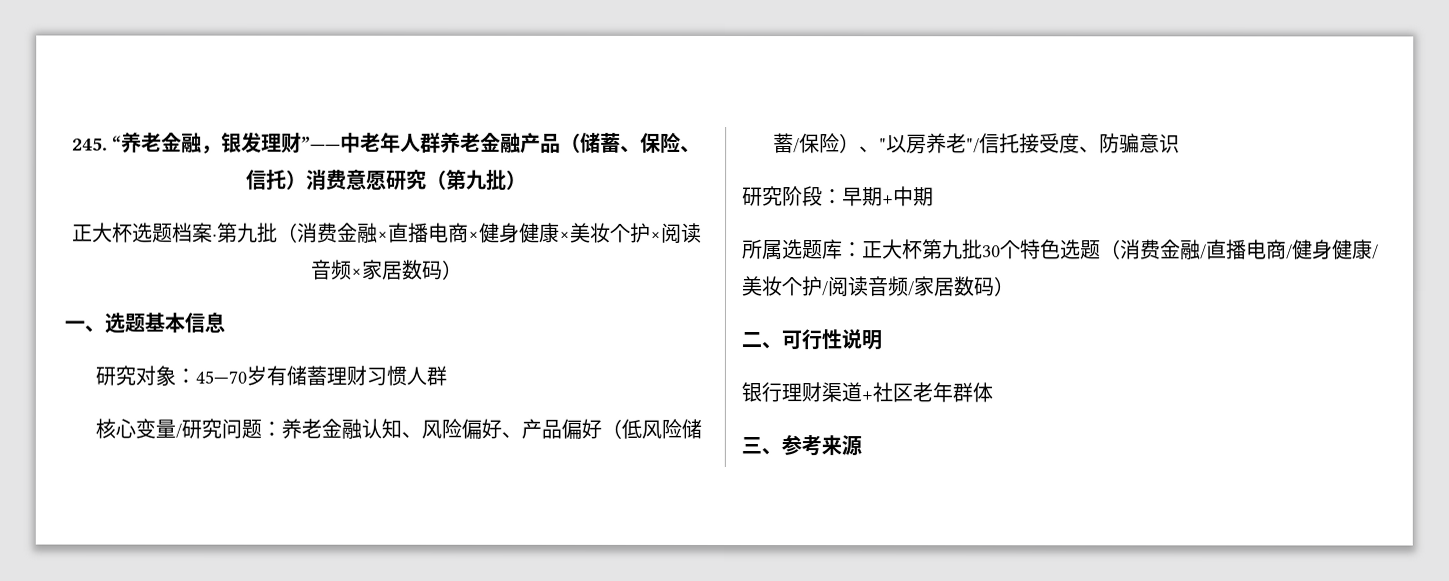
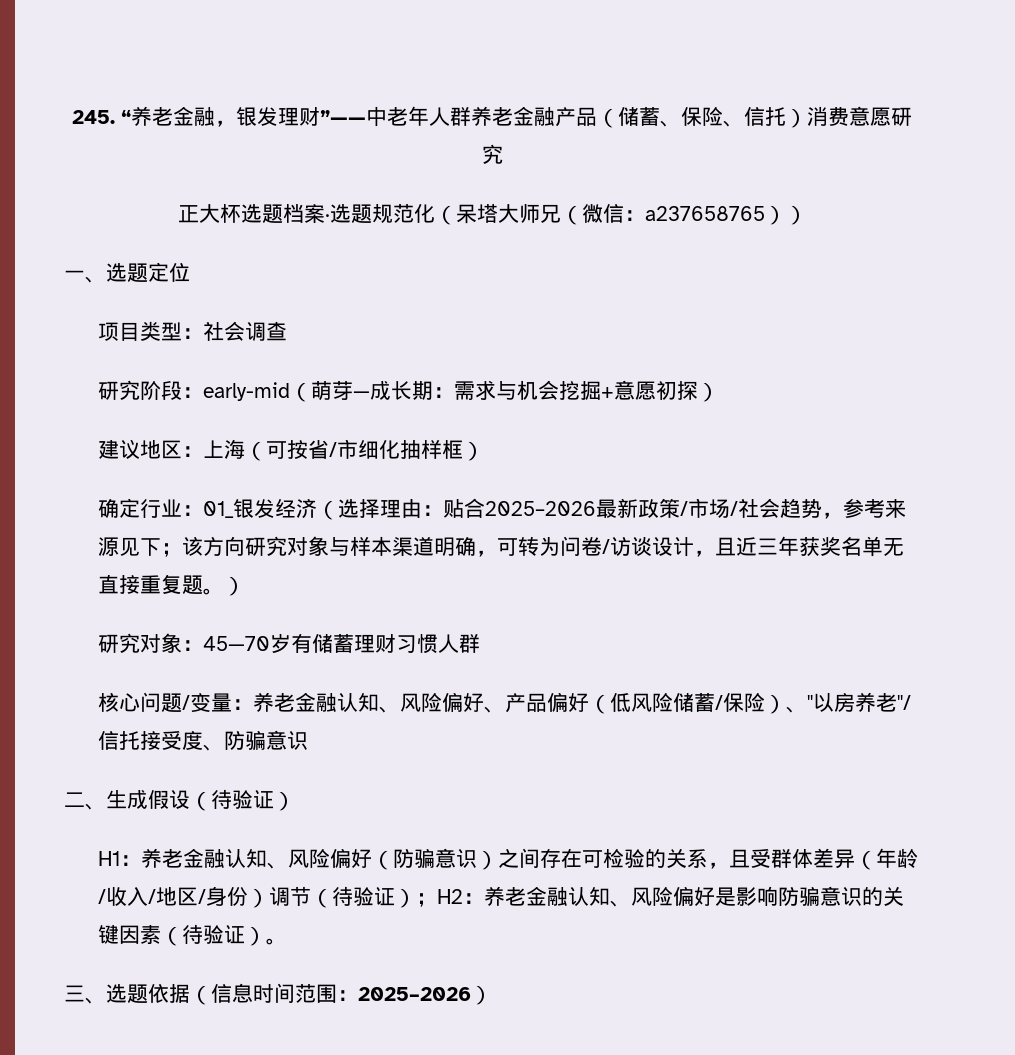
[426,169,527,190] （第九批） -> (503, 154) none
[216,222,702,243] [310,259,463,280] [64,311,225,334] 第九批（消费金融×直播电商×健身健康×美妆个护×阅读音频×家居数码） // 一、选题基本信息 -> [329,204,807,225] [64,262,190,283] [97,321,287,341] [97,380,719,402] [97,439,484,461] [97,498,906,520] [97,536,904,557] [97,574,245,596] 选题规范化（呆塔大师兄（微信：a237658765）） // 一、选题定位 // 项目类型：社会调查 // 研究阶段：early-mid（萌芽—成长期：需求与机会挖掘+意愿初探） // 建议地区：上海（可按省/市细化抽样框） // 确定行业：01_银发经济（选择理由：贴合2025–2026最新政策/市场/社会趋势，参考来源见下；该方向研究对象与样本渠道明确，可转为问卷/访谈设计，且近三年获奖名单无直接重复题。）
[134,418,262,439] 变量/研究问题 -> [139,692,232,713] 问题/变量
[742,186,934,207] [742,239,1379,261] [741,276,1015,297] [741,329,882,351] [741,382,993,403] [741,435,862,457] 研究阶段：早期+中期 // 所属选题库：正大杯第九批30个特色选题（消费金融/直播电商/健身健康/美妆个护/阅读音频/家居数码） // 二、可行性说明 // 银行理财渠道+社区老年群体 // 三、参考来源 -> [64,789,295,811] [97,848,918,870] [97,886,904,908] [97,924,287,946] [64,983,492,1005] 二、生成假设（待验证） // H1：养老金融认知、风险偏好（防骗意识）之间存在可检验的关系，且受群体差异（年龄/收入/地区/身份）调节（待验证）；H2：养老金融认知、风险偏好是影响防骗意识的关键因素（待验证）。 // 三、选题依据（信息时间范围：2025–2026）

